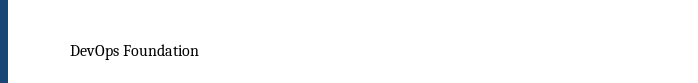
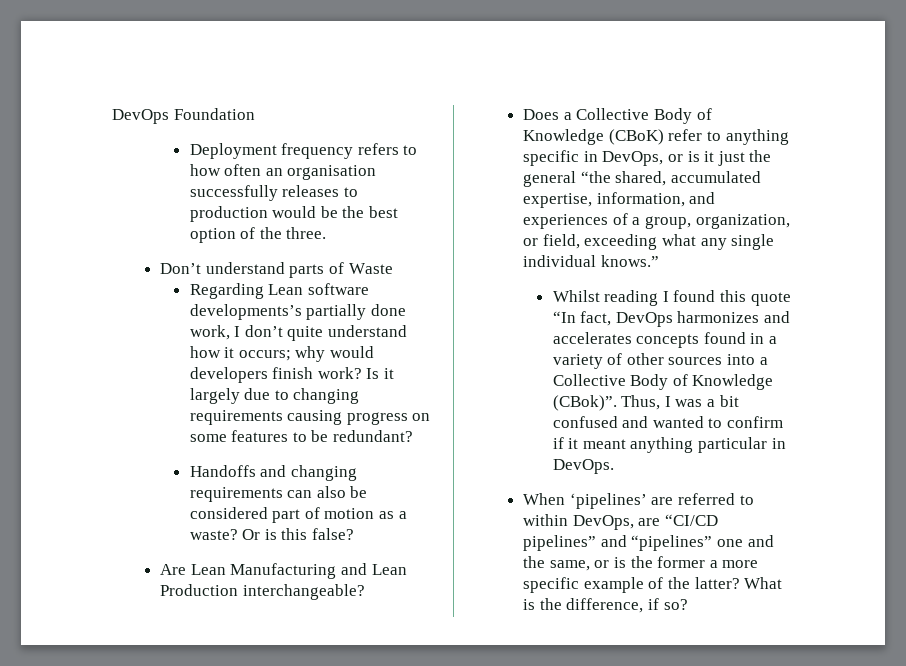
(200, 50) none -> [189,143,418,159] [189,164,377,180] [189,185,358,201] [189,206,398,222] [189,227,327,243] [160,262,393,278] [189,283,369,299] [189,304,406,320] [189,325,407,341] [189,346,374,362] [189,367,394,383] [189,388,360,404] [189,410,431,425] [189,430,413,442] [189,465,357,481] [189,486,368,502] [189,507,407,523] [189,528,354,540] [160,563,407,579] [160,584,365,600] [523,108,712,124] [523,129,789,145] [523,150,772,166] [523,171,761,187] [523,192,716,208] [523,213,790,229] [523,234,775,250] [523,255,659,267] [552,290,791,306] [552,311,790,327] [552,332,777,348] [552,353,768,369] [552,374,774,390] [552,395,739,411] [552,416,783,428] [552,437,786,453] [552,459,614,474] [523,493,754,509] [523,514,718,530] [523,535,774,551] [523,556,759,571] [523,577,783,593] [523,598,688,613] // Deployment frequency refers to how often an organisation successfully releases to production would be the best option of the three. // Don’t understand parts of Waste // Regarding Lean software developments’s partially done work, I don’t quite understand how it occurs; why would developers finish work? Is it largely due to changing requirements causing progress on some features to be redundant? // Handoffs and changing requirements can also be considered part of motion as a waste? Or is this false? // Are Lean Manufacturing and Lean Production interchangeable? // Does a Collective Body of Knowledge (CBoK) refer to anything specific in DevOps, or is it just the general “the shared, accumulated expertise, information, and experiences of a group, organization, or field, exceeding what any single individual knows.” // Whilst reading I found this quote “In fact, DevOps harmonizes and accelerates concepts found in a variety of other sources into a Collective Body of Knowledge (CBok)”. Thus, I was a bit confused and wanted to confirm if it meant anything particular in DevOps. // When ‘pipelines’ are referred to within DevOps, are “CI/CD pipelines” and “pipelines” one and the same, or is the former a more specific example of the latter? What is the difference, if so?

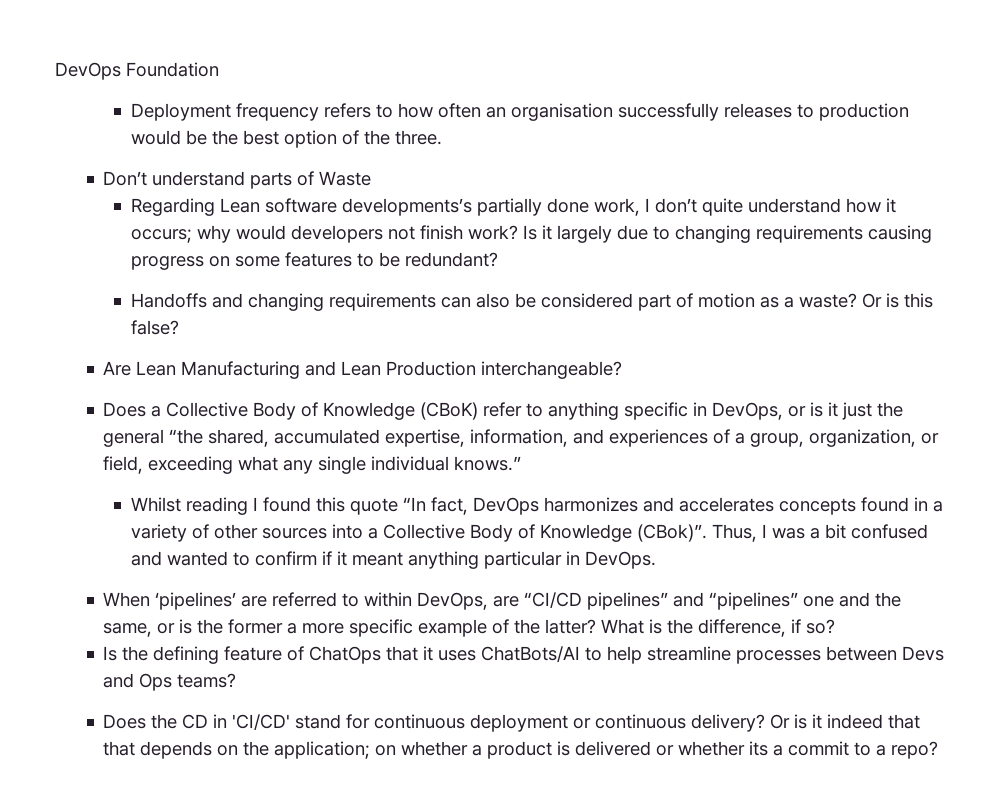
(268, 375) none -> [388,226,416,240] not
(688, 604) none -> [103,646,945,664] [103,673,237,691] [103,714,921,732] [103,741,939,759] // Is the defining feature of ChatOps that it uses ChatBots/AI to help streamline processes between Devs and Ops teams? // Does the CD in 'CI/CD' stand for continuous deployment or continuous delivery? Or is it indeed that that depends on the application; on whether a product is delivered or whether its a commit to a repo?

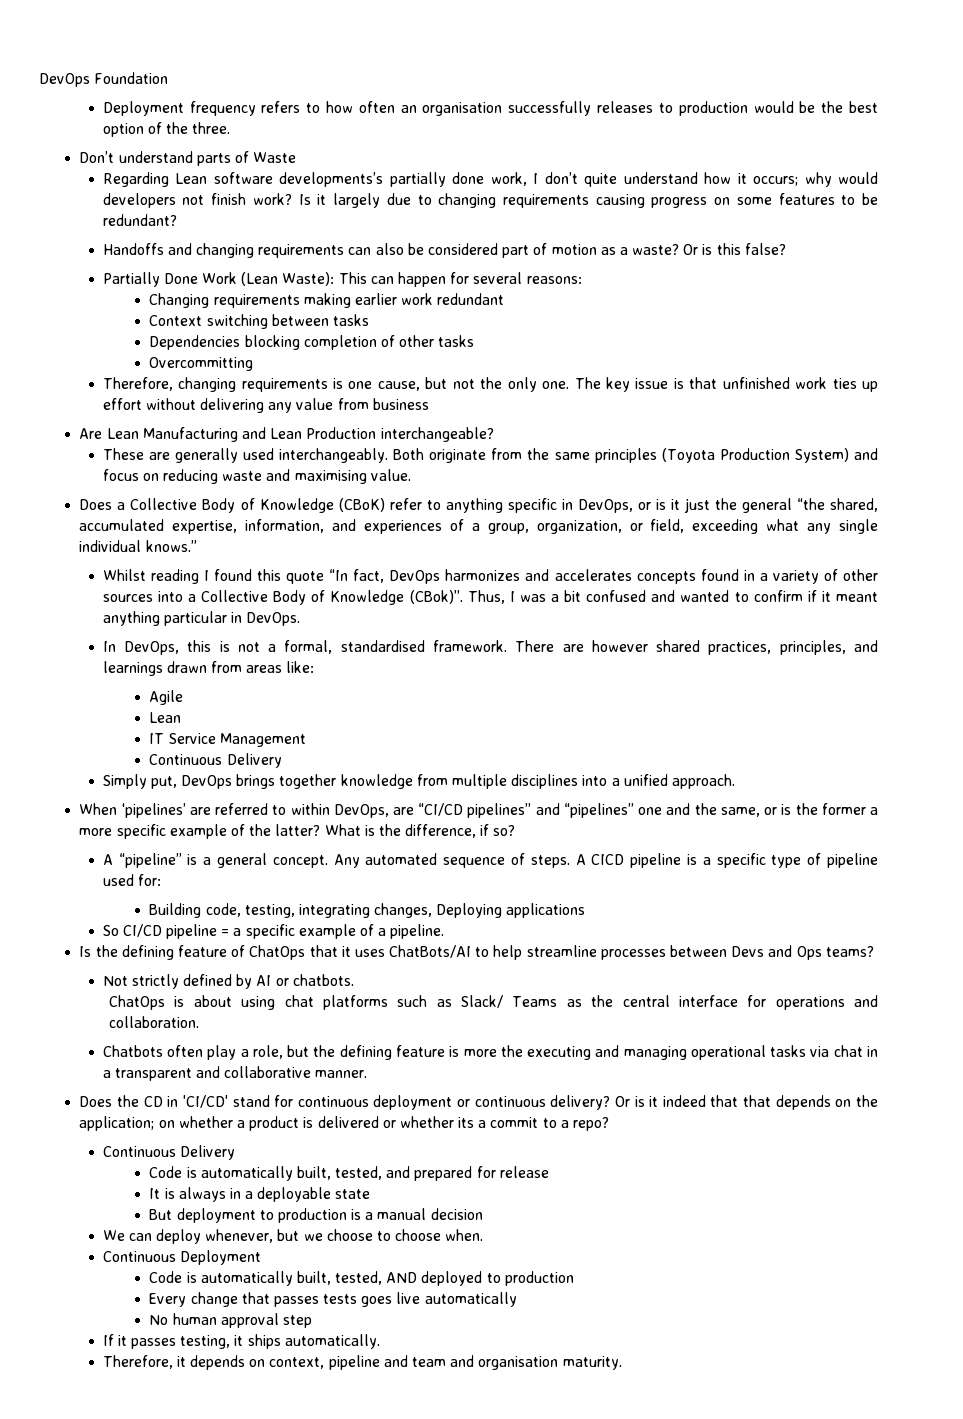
(180, 327) none -> [102,272,582,287] [149,293,505,308] [149,314,369,329] [149,335,475,350] [149,357,254,371] [102,377,878,392] [102,398,429,413] // Partially Done Work (Lean Waste): This can happen for several reasons: // Changing requirements making earlier work redundant // Context switching between tasks // Dependencies blocking completion of other tasks // Overcommitting // Therefore, changing requirements is one cause, but not the only one. The key issue is that unfinished work ties up effort without delivering any value from business
(623, 370) none -> [102,448,879,463] [102,469,411,484] // These are generally used interchangeably. Both originate from the same principles (Toyota Production System) and focus on reducing waste and maximising value.
(657, 560) none -> [102,640,878,655] [102,661,315,676] [149,690,184,705] [149,712,182,723] [149,733,306,747] [149,753,282,768] [102,774,735,789] // In DevOps, this is not a formal, standardised framework. There are however shared practices, principles, and learnings drawn from areas like: // Agile // Lean // IT Service Management // Continuous Delivery // Simply put, DevOps brings together knowledge from multiple disciplines into a unified approach.
(836, 626) none -> [102,853,879,868] [102,874,161,886] [149,903,586,918] [102,924,445,939] // A “pipeline” is a general concept. Any automated sequence of steps. A CICD pipeline is a specific type of pipeline used for: // Building code, testing, integrating changes, Deploying applications // So CI/CD pipeline = a specific example of a pipeline.
(237, 680) none -> [102,974,354,989] [108,995,878,1010] [108,1016,199,1028] [102,1045,878,1060] [102,1066,368,1081] // Not strictly defined by AI or chatbots. // ChatOps is about using chat platforms such as Slack/ Teams as the central interface for operations and collaboration. // Chatbots often play a role, but the defining feature is more the executing and managing operational tasks via chat in a transparent and collaborative manner.
(939, 750) none -> [102,1145,235,1160] [149,1166,549,1181] [149,1187,371,1202] [149,1208,483,1223] [102,1229,484,1244] [102,1250,261,1265] [149,1271,574,1286] [149,1292,517,1307] [149,1313,312,1328] [102,1334,380,1349] [102,1355,622,1370] // Continuous Delivery // Code is automatically built, tested, and prepared for release // It is always in a deployable state // But deployment to production is a manual decision // We can deploy whenever, but we choose to choose when. // Continuous Deployment // Code is automatically built, tested, AND deployed to production // Every change that passes tests goes live automatically // No human approval step // If it passes testing, it ships automatically. // Therefore, it depends on context, pipeline and team and organisation maturity.

